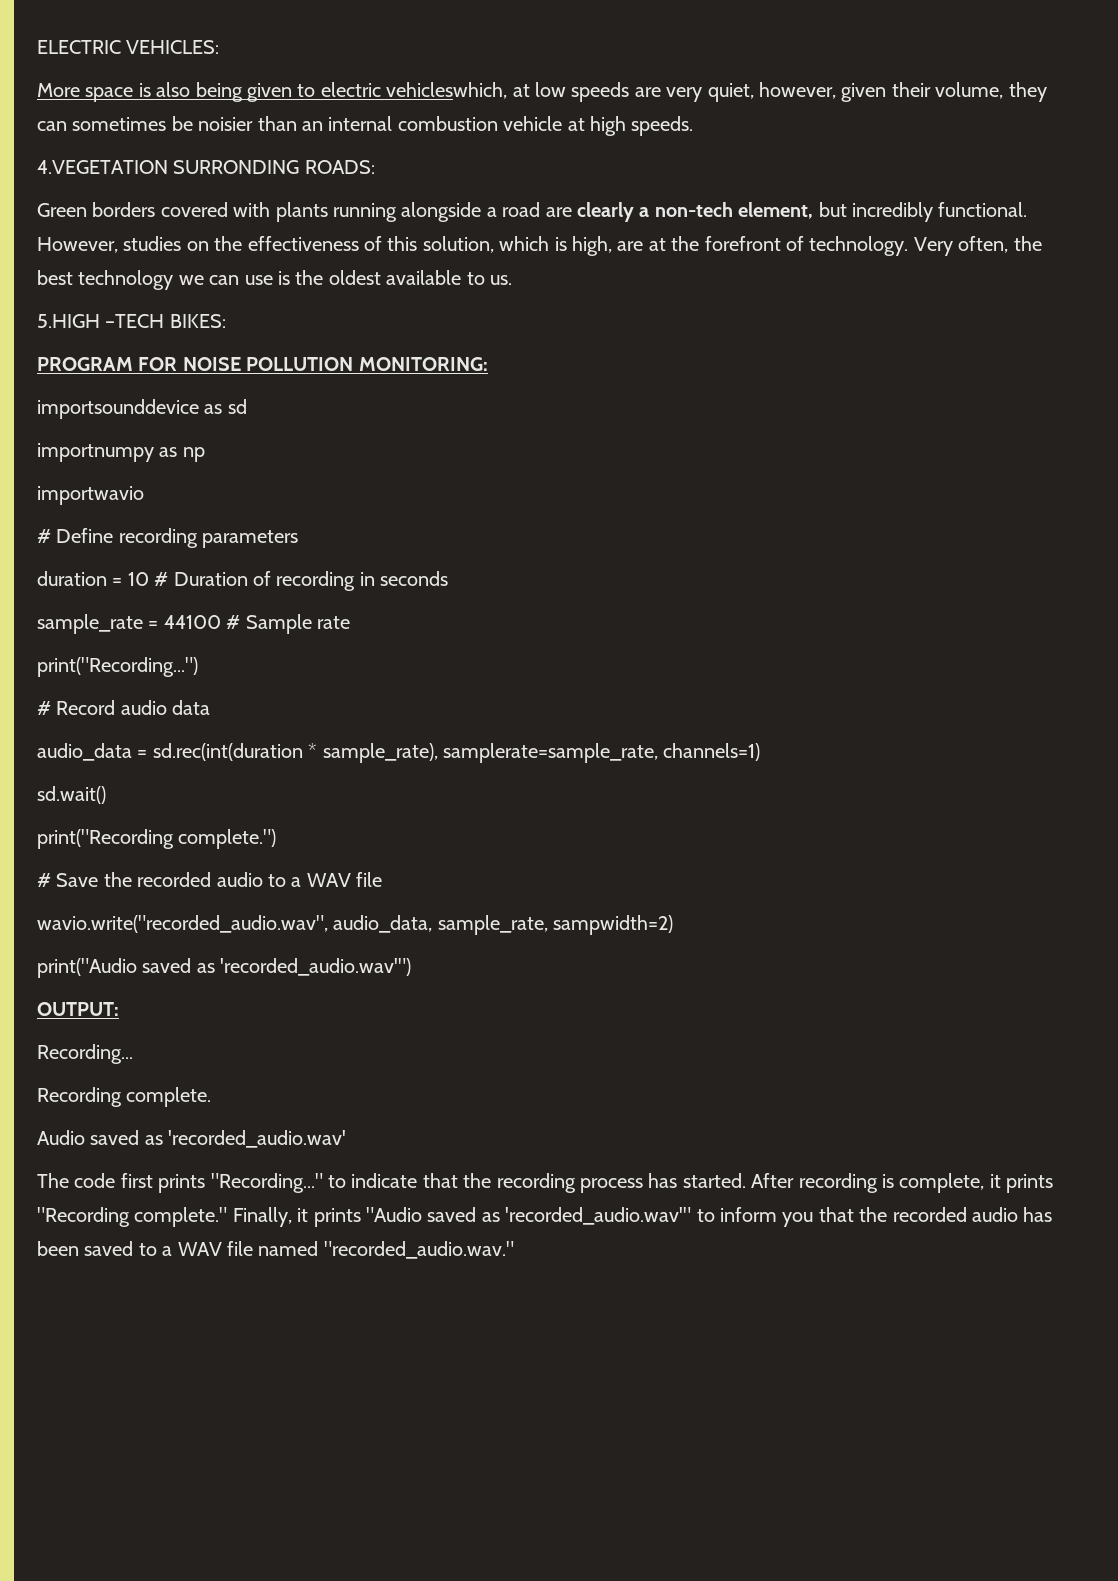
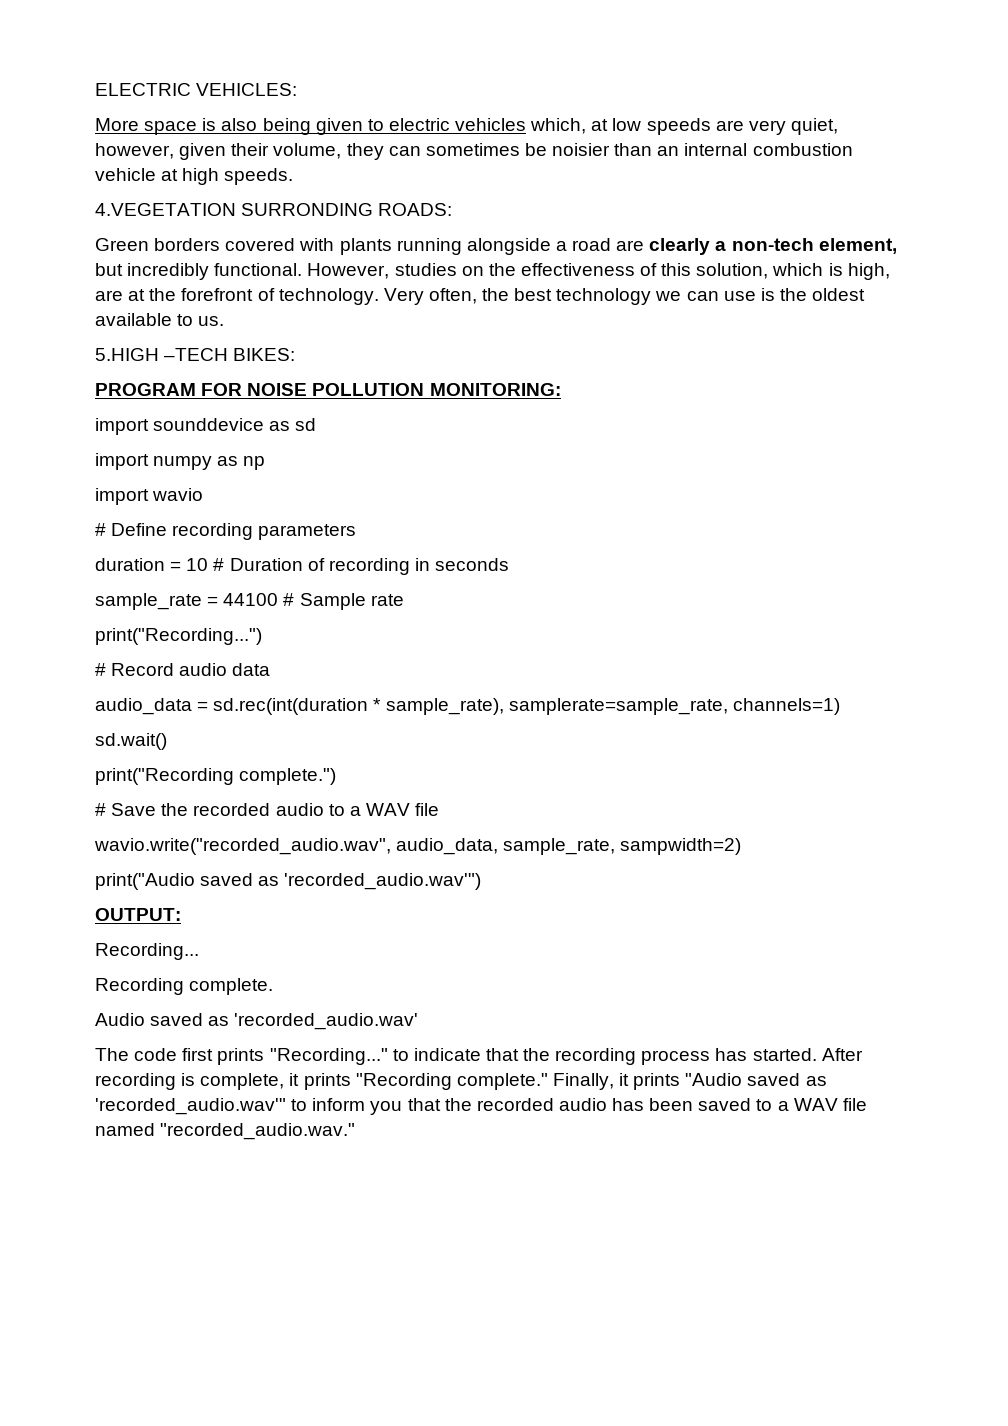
[386,82,508,99] vehicleswhich, -> [455,118,587,134] vehicles which,
[37,399,199,419] importsounddevice -> [95,418,265,435] import sounddevice
[37,443,154,462] importnumpy -> [95,453,213,470] import numpy
[37,486,144,505] importwavio -> [95,488,204,505] import wavio

